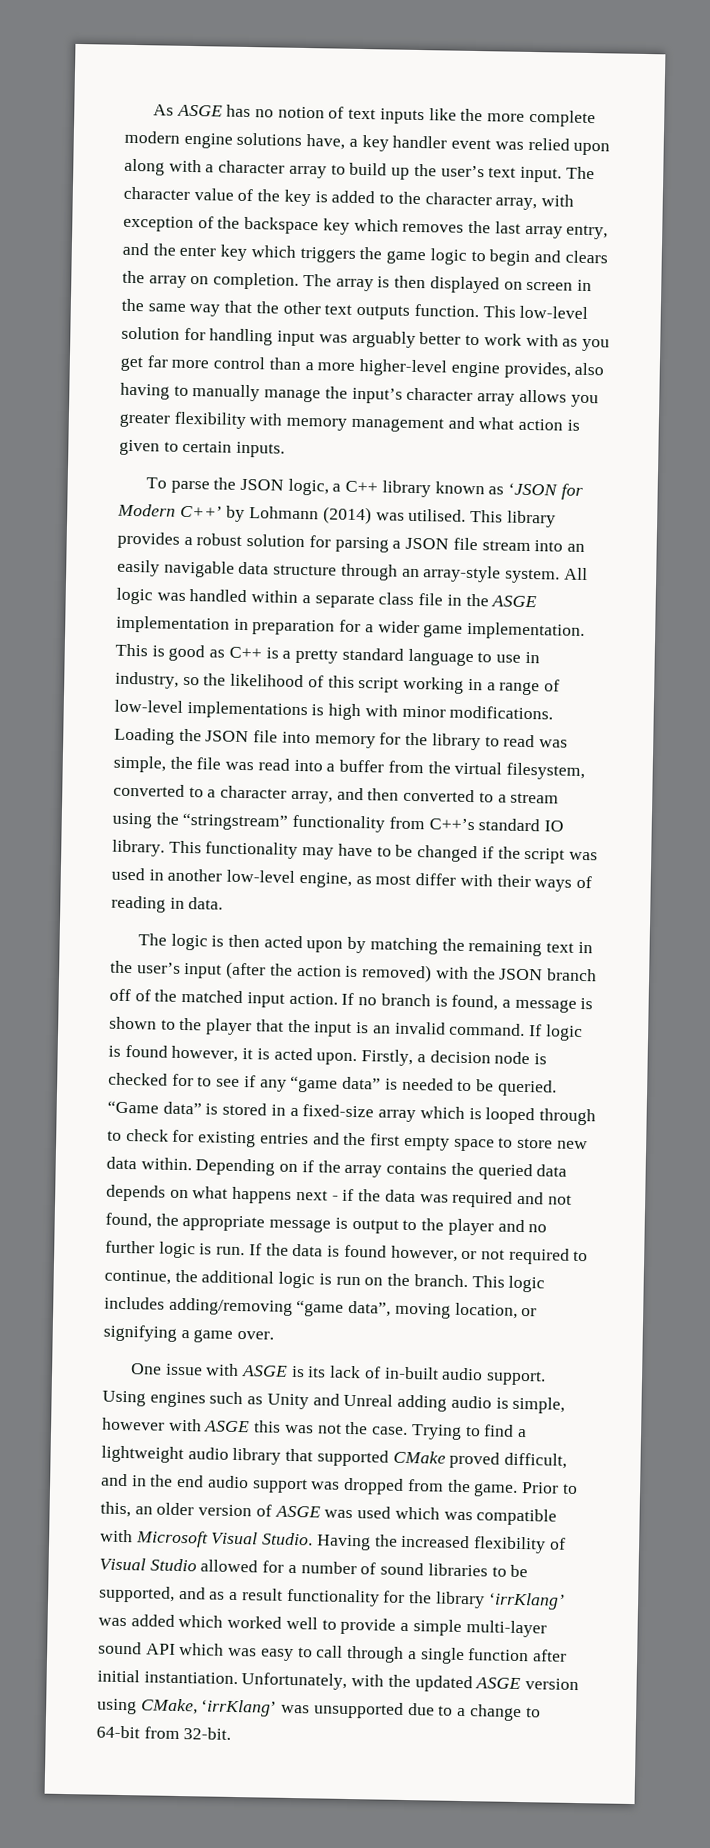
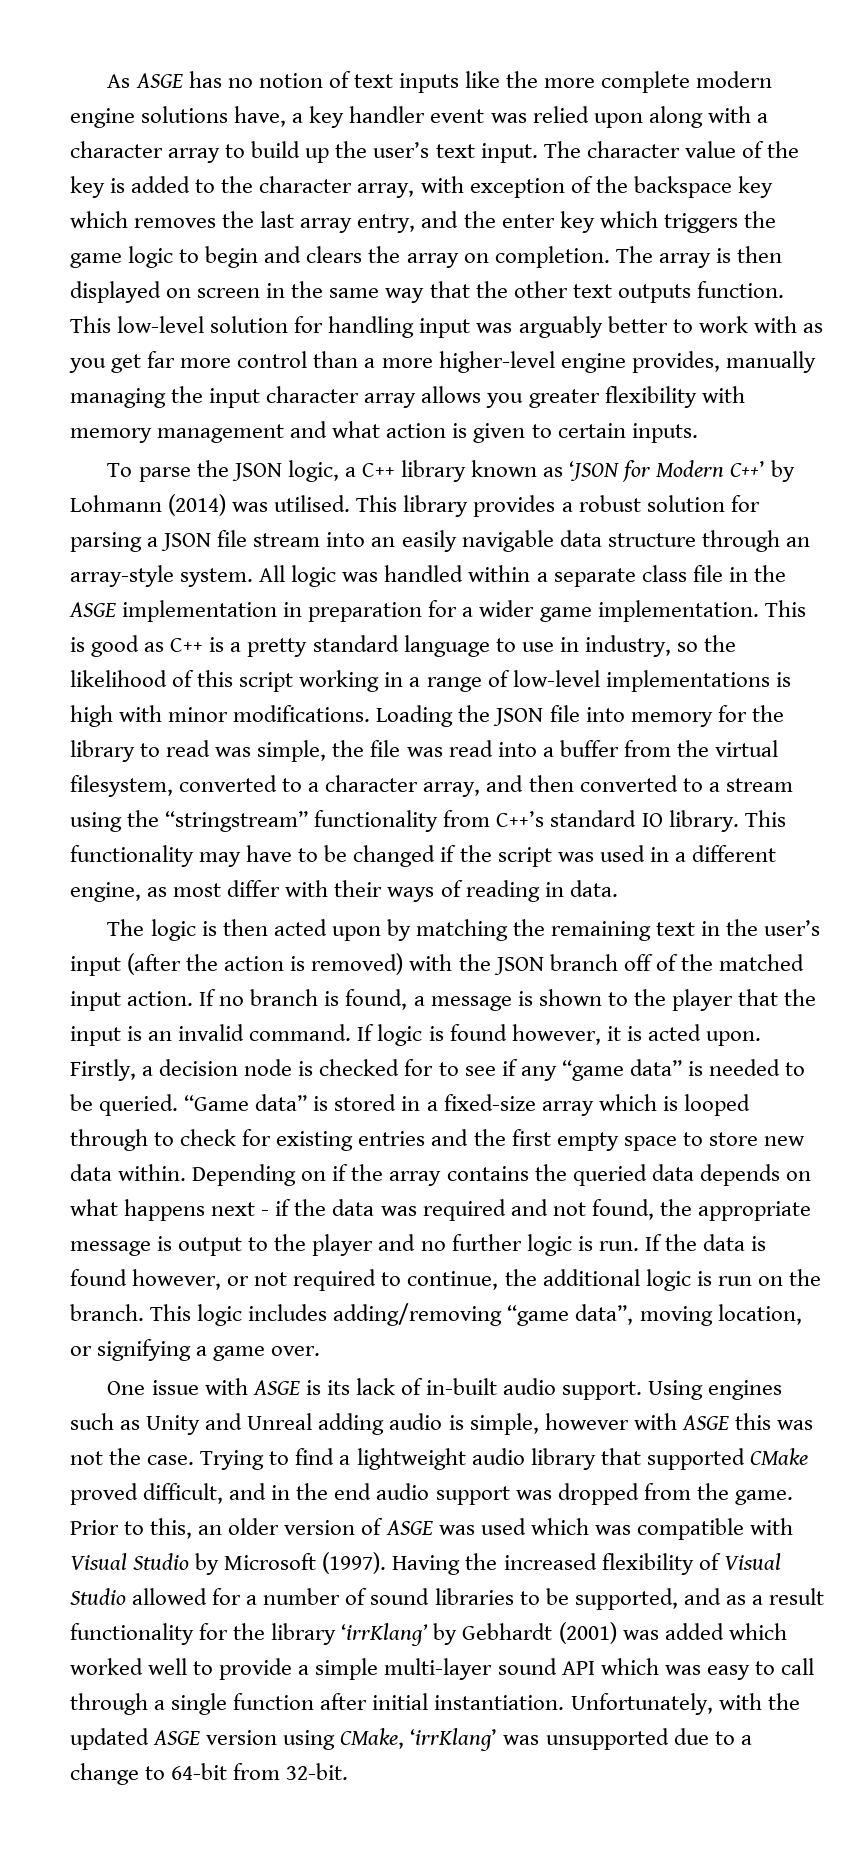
[574,362,605,376] [120,382,403,404] also having to manually manage the input’s -> [725,351,816,373] [70,386,261,408] manually managing the input
[167,868,296,883] another low-level -> [674,845,776,862] a different
[134,1530,314,1548] Microsoft Visual Studio. -> [70,1552,387,1575] Visual Studio by Microsoft (1997).
(565, 1601) none -> [433,1622,617,1645] by Gebhardt (2001)

